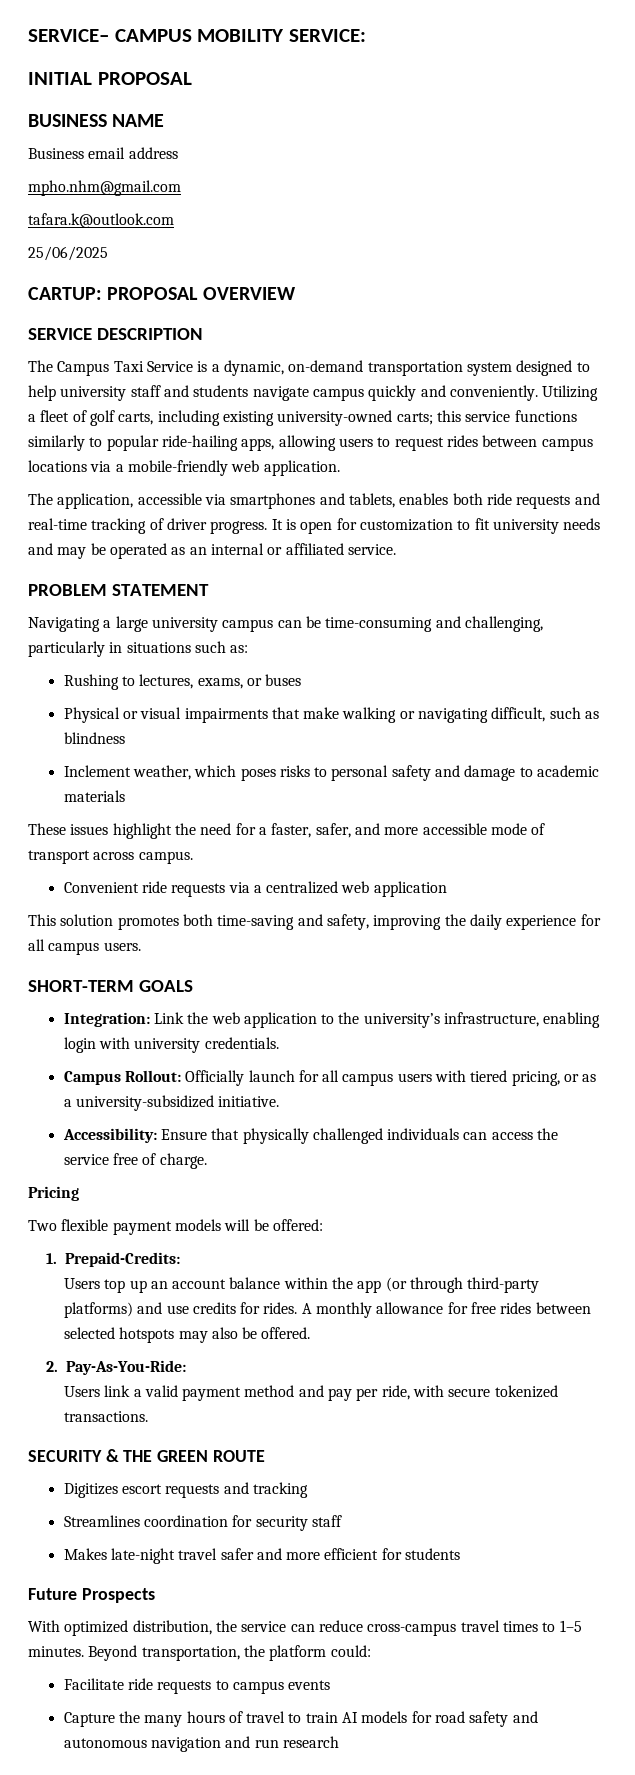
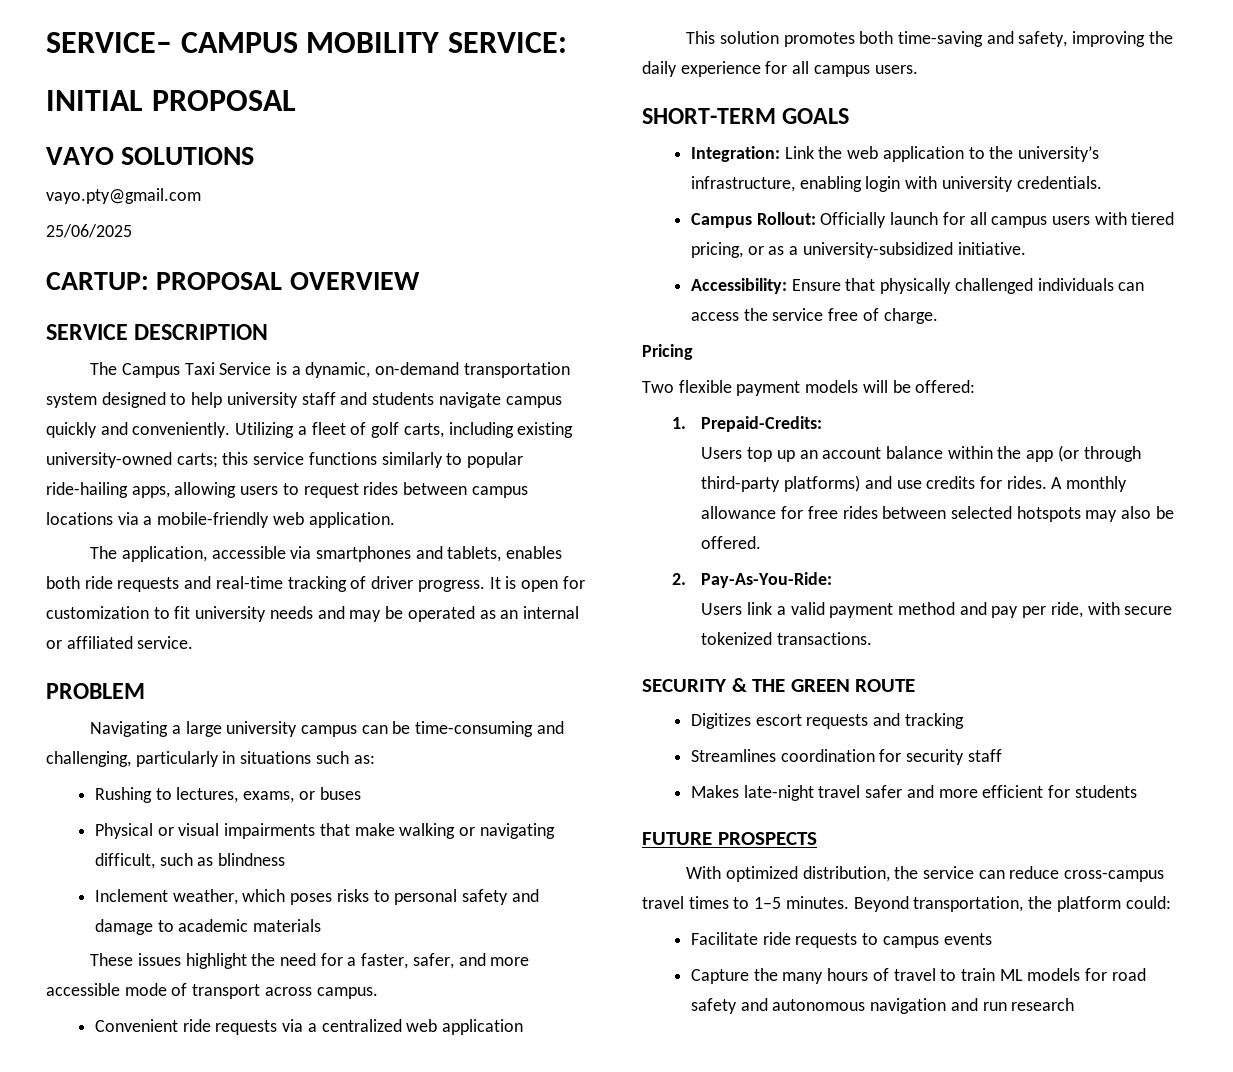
[28,114,165,127] [28,147,178,159] [28,180,181,196] [28,213,174,228] BUSINESS NAME // Business email address // mpho.nhm@gmail.com // tafara.k@outlook.com -> [46,147,255,165] [46,188,201,204] VAYO SOLUTIONS // vayo.pty@gmail.com
[111,584,209,596] STATEMENT -> (145, 691) none
[28,1588,155,1603] Future Prospects -> [642,832,817,845] FUTURE PROSPECTS
[342,1712,359,1723] AI -> [999,969,1023,981] ML

